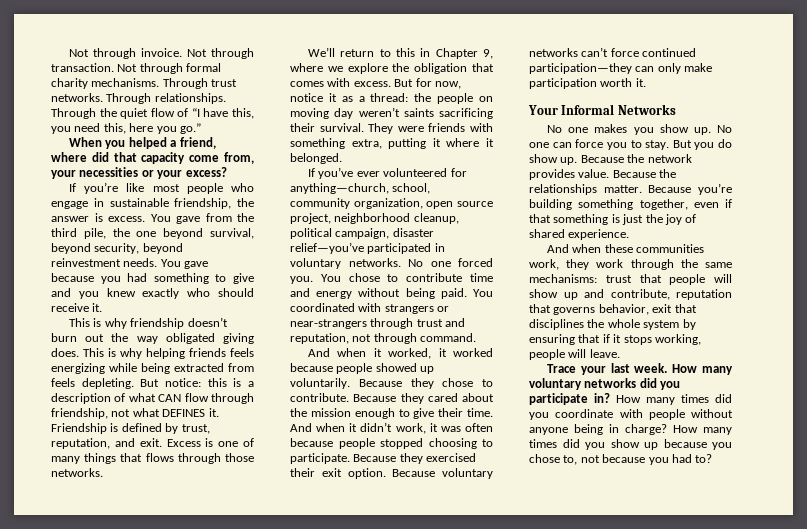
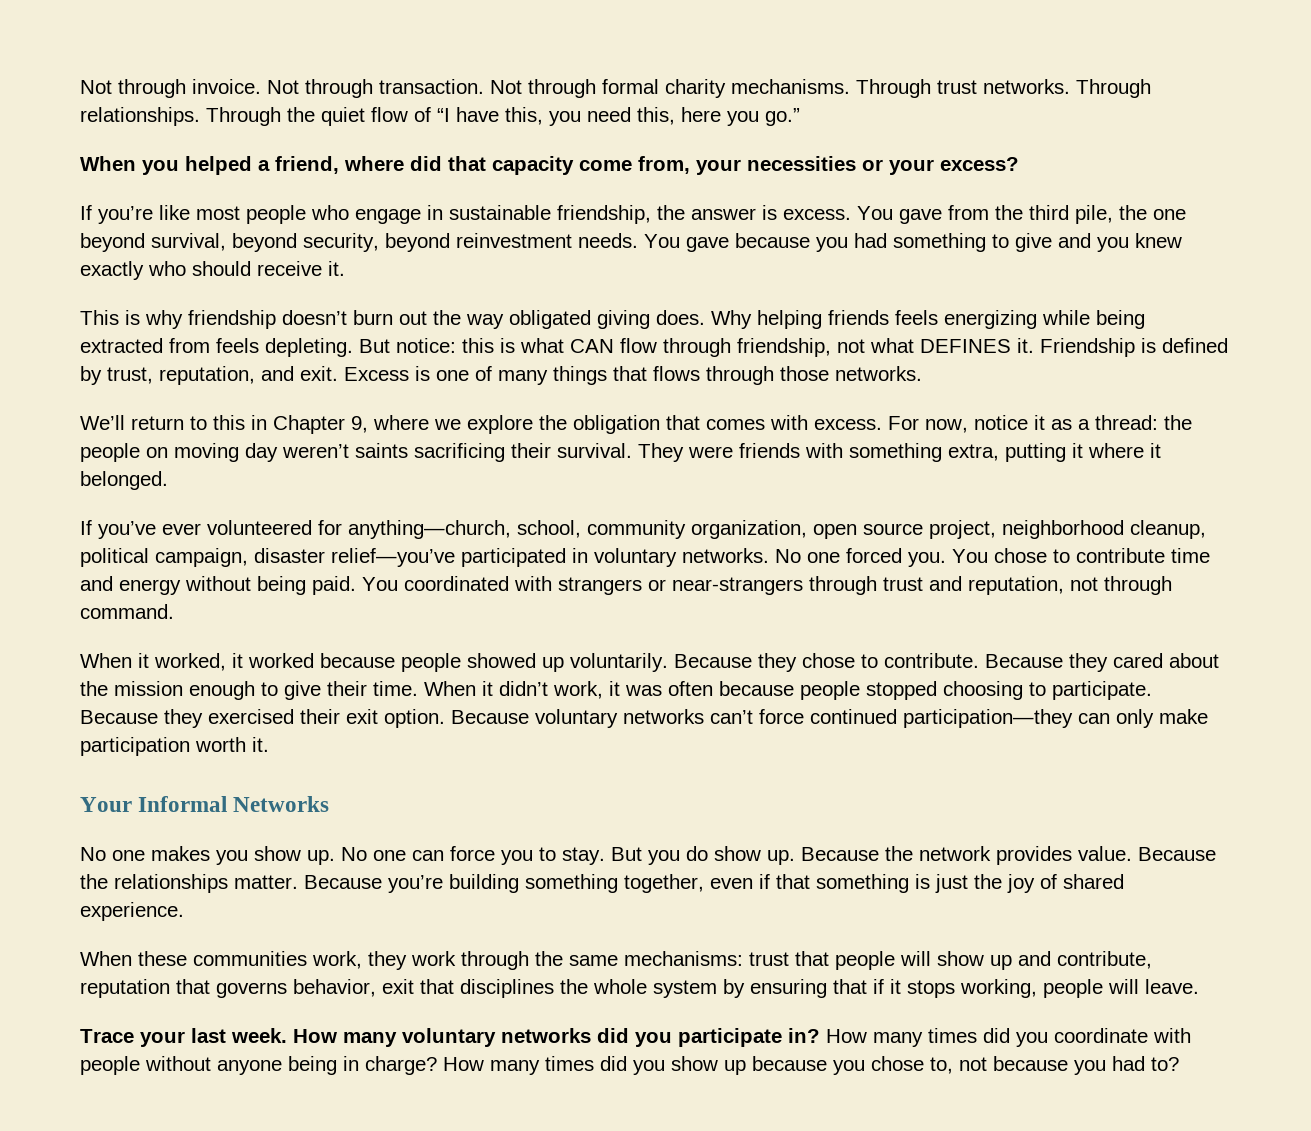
[83,348,142,359] This is why -> [711,310,752,329] Why
[247,381,254,387] [51,393,126,404] a description of -> (515, 345) none
[394,78,432,87] But for -> [888,416,919,430] For
[308,348,367,357] And when -> [80,653,132,668] When
[290,423,346,432] And when -> [424,681,476,696] When
[547,244,602,253] And when -> [80,951,132,966] When

